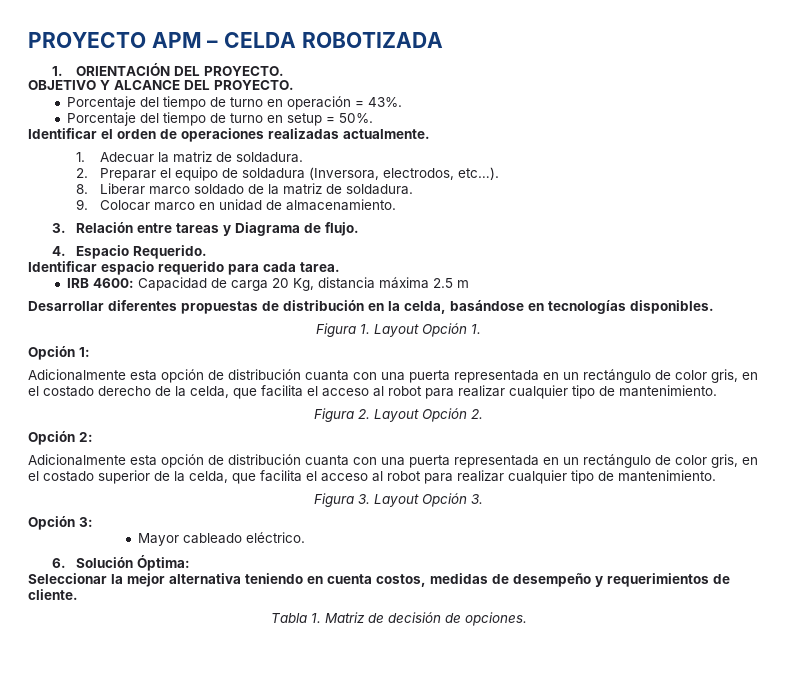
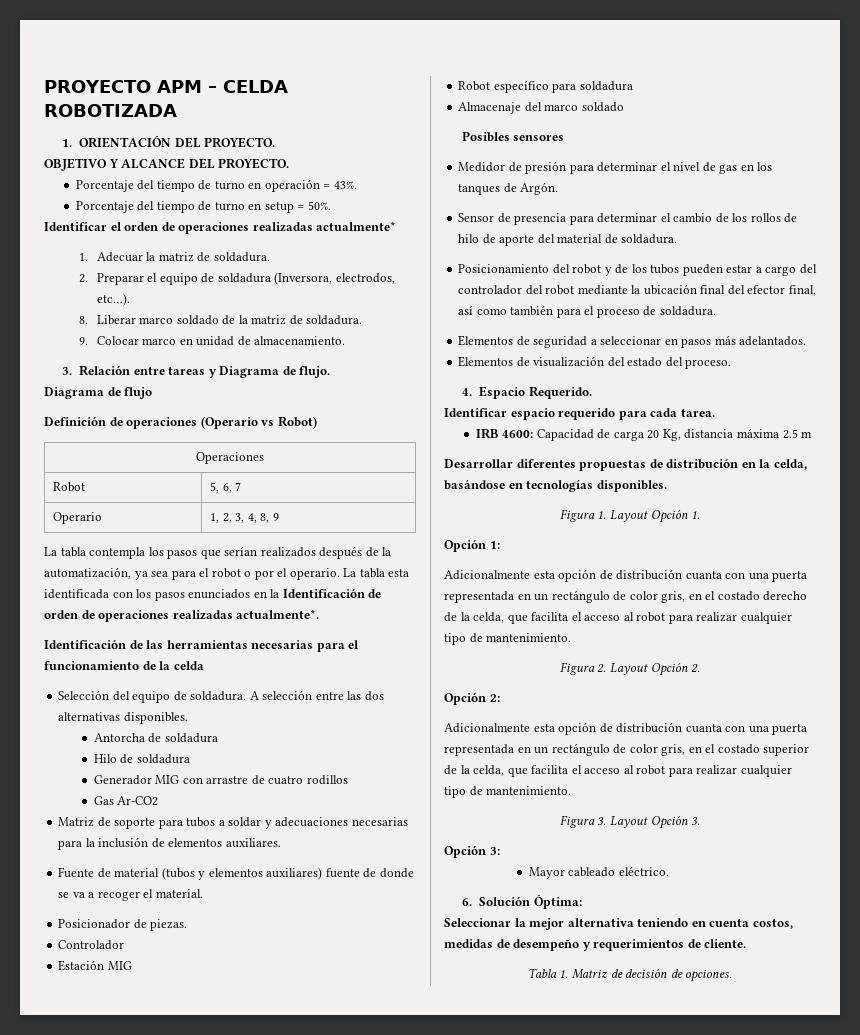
[343,129,430,139] actualmente. -> [316,222,397,231] actualmente*
(359, 229) none -> [44,387,153,399] [44,416,317,429] [196,452,264,464] [53,482,86,492] [210,482,242,493] [53,512,103,524] [210,513,279,523] [44,546,392,559] [44,567,410,580] [44,588,382,601] [44,610,320,622] [44,639,360,652] [44,661,204,670] [58,690,384,703] [58,712,188,724] [93,733,218,743] [93,754,190,764] [93,775,348,785] [93,796,159,806] [58,817,408,829] [58,837,281,850] [58,867,414,880] [58,889,203,901] [58,919,188,931] [58,940,125,950] [58,960,132,971] [458,81,633,93] [458,102,624,114] [461,131,565,142] [458,161,773,174] [458,182,559,195] [458,213,798,225] [458,234,678,246] [458,264,817,276] [458,284,816,296] [458,305,716,318] [458,335,807,348] [458,356,732,369] // Diagrama de flujo // Definición de operaciones (Operario vs Robot) // Operaciones // Robot | 5, 6, 7 // Operario | 1, 2, 3, 4, 8, 9 // La tabla contempla los pasos que serían realizados después de la automatización, ya sea para el robot o por el operario. La tabla esta identificada con los pasos enunciados en la Identificación de orden de operaciones realizadas actualmente*. // Identificación de las herramientas necesarias para el funcionamiento de la celda // Selección del equipo de soldadura. A selección entre las dos alternativas disponibles. // Antorcha de soldadura // Hilo de soldadura // Generador MIG con arrastre de cuatro rodillos // Gas Ar-CO2 // Matriz de soporte para tubos a soldar y adecuaciones necesarias para la inclusión de elementos auxiliares. // Fuente de material (tubos y elementos auxiliares) fuente de donde se va a recoger el material. // Posicionador de piezas. // Controlador // Estación MIG // Robot específico para soldadura // Almacenaje del marco soldado // Posibles sensores // Medidor de presión para determinar el nivel de gas en los tanques de Argón. // Sensor de presencia para determinar el cambio de los rollos de hilo de aporte del material de soldadura. // Posicionamiento del robot y de los tubos pueden estar a cargo del controlador del robot mediante la ubicación final del efector final, así como también para el proceso de soldadura. // Elementos de seguridad a seleccionar en pasos más adelantados. // Elementos de visualización del estado del proceso.

